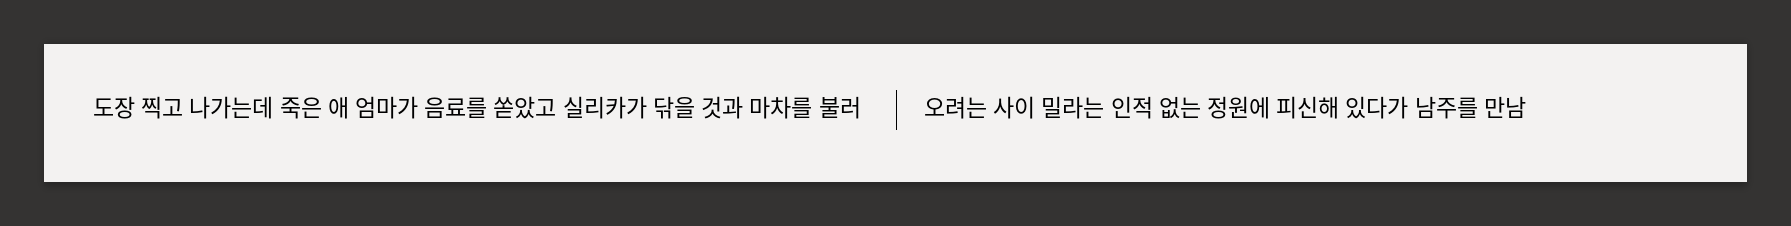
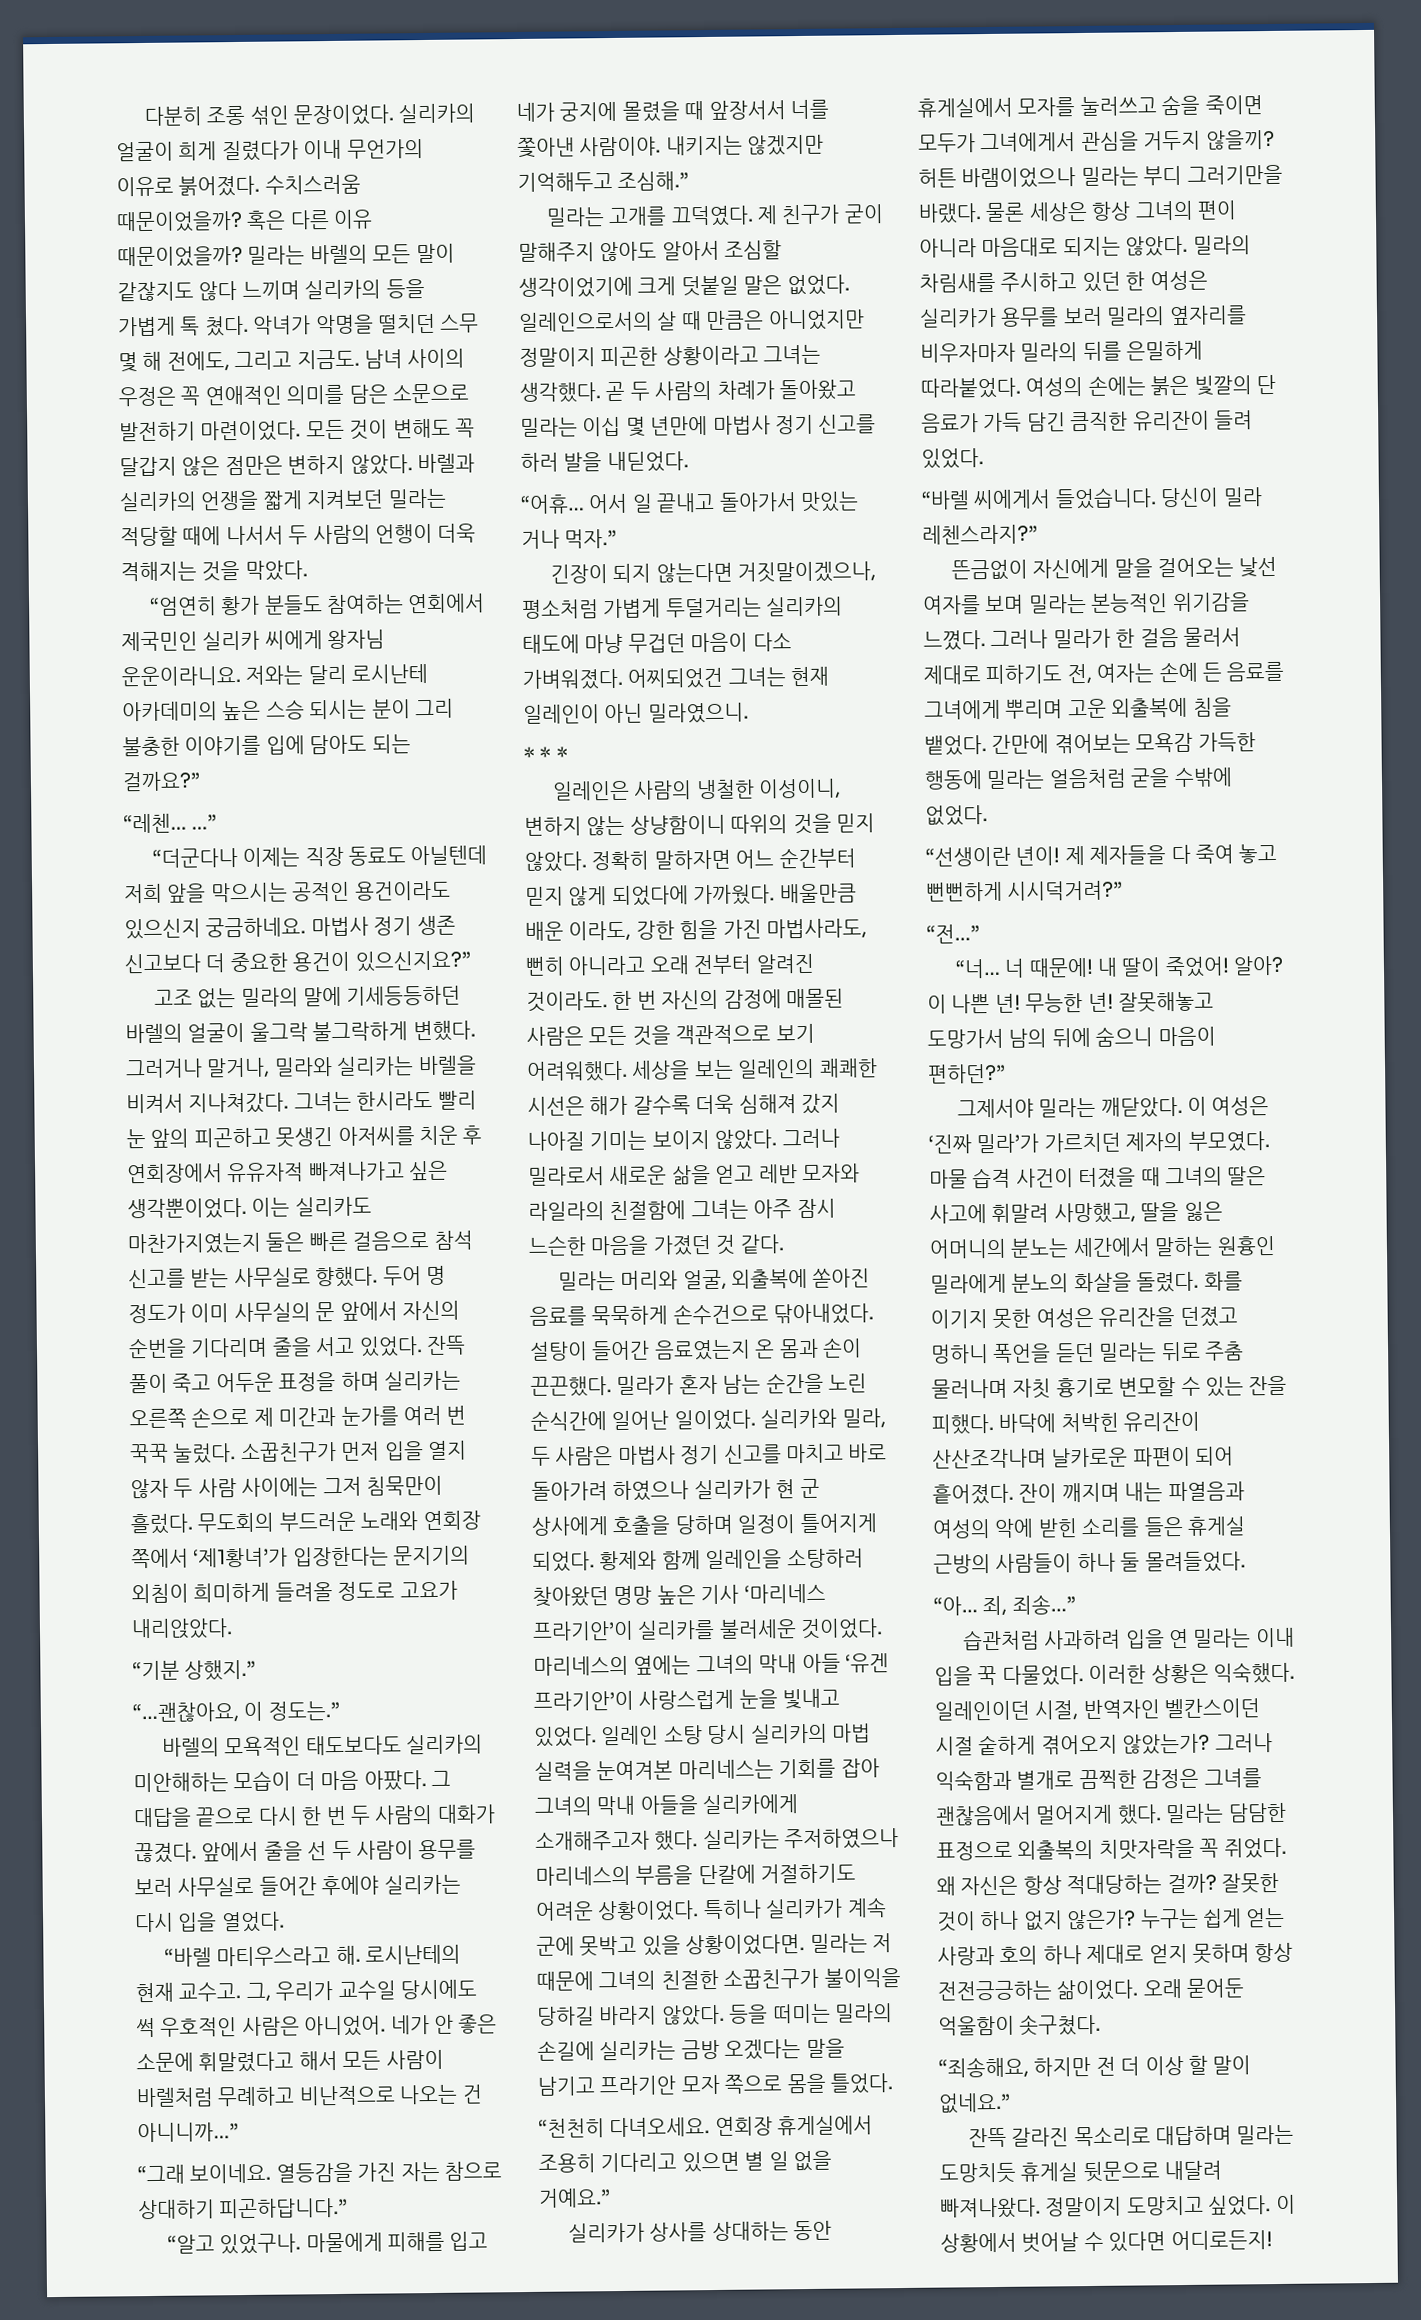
[93,96,1526,119] 도장 찍고 나가는데 죽은 애 엄마가 음료를 쏟았고 실리카가 닦을 것과 마차를 불러 오려는 사이 밀라는 인적 없는 정원에 피신해 있다가 남주를 만남 -> [143,103,476,126] [116,139,424,162] [116,174,361,197] [116,209,374,233] [117,243,455,268] [117,278,425,302] [117,313,480,337] [118,348,466,373] [118,383,469,407] [119,418,475,442] [119,453,475,477] [119,488,447,512] [120,523,477,547] [120,560,308,582] [148,593,486,616] [121,629,386,652] [121,663,429,687] [122,698,454,722] [122,734,411,757] [122,771,201,792] [123,813,218,834] [151,845,488,868] [124,880,451,904] [124,915,456,940] [124,950,471,974] [153,985,462,1009] [125,1020,476,1044] [125,1055,477,1079] [126,1090,477,1114] [126,1125,483,1149] [127,1160,449,1184] [127,1196,372,1220] [127,1230,473,1255] [128,1265,446,1289] [128,1300,460,1324] [128,1335,466,1359] [129,1370,461,1394] [129,1405,467,1429] [129,1440,467,1464] [130,1475,443,1499] [130,1510,481,1535] [131,1545,471,1569] [131,1580,458,1604] [131,1618,233,1640] [132,1659,257,1681] [132,1700,340,1724] [161,1734,483,1757] [133,1770,451,1793] [133,1804,496,1828] [134,1839,477,1864] [134,1874,461,1898] [134,1911,285,1933] [163,1944,461,1967] [135,1979,477,2003] [136,2014,498,2038] [136,2049,444,2073] [136,2084,483,2108] [137,2122,239,2143] [137,2161,502,2185] [138,2197,349,2220] [166,2231,489,2255] [516,99,829,123] [517,134,825,158] [517,171,690,192] [545,204,884,227] [518,240,783,262] [518,274,850,298] [518,309,865,332] [519,344,822,367] [519,379,856,403] [520,414,877,437] [520,451,689,473] [520,491,859,514] [521,528,618,549] [549,561,876,584] [522,596,844,619] [522,632,792,654] [522,666,830,690] [523,702,749,724] [523,746,568,763] [551,778,841,801] [524,813,875,836] [524,847,856,872] [525,883,857,907] [525,918,867,942] [525,953,815,976] [526,988,844,1012] [526,1023,815,1046] [526,1058,878,1082] [527,1093,840,1116] [527,1128,840,1151] [528,1163,860,1186] [528,1198,836,1221] [528,1234,784,1256] [557,1267,871,1291] [529,1303,875,1326] [529,1337,862,1361] [530,1372,867,1397] [530,1408,886,1431] [531,1443,888,1466] [531,1478,820,1502] [531,1513,877,1536] [532,1548,864,1572] [532,1583,826,1607] [532,1618,884,1641] [533,1653,889,1676] [533,1688,841,1711] [534,1723,871,1747] [534,1758,880,1781] [534,1794,799,1816] [535,1828,900,1851] [535,1863,857,1886] [535,1897,887,1922] [536,1933,892,1957] [536,1968,901,1991] [537,2003,893,2026] [537,2038,845,2061] [537,2073,893,2096] [538,2115,874,2138] [538,2150,832,2173] [538,2188,611,2208] [567,2220,832,2243] [917,94,1263,118] [918,129,1275,153] [918,164,1283,189] [918,200,1237,224] [919,235,1251,258] [919,270,1208,293] [919,305,1247,328] [920,340,1204,363] [920,374,1276,399] [921,410,1253,433] [921,448,984,469] [921,487,1263,510] [922,524,1038,545] [950,556,1278,581] [923,592,1250,615] [923,627,1241,651] [923,661,1285,685] [924,697,1232,720] [924,732,1256,756] [924,767,1233,790] [925,805,988,826] [925,843,1278,867] [926,880,1124,902] [926,924,980,944] [954,955,1285,979] [927,991,1214,1014] [927,1026,1216,1049] [927,1063,1006,1084] [956,1096,1270,1119] [928,1131,1270,1154] [929,1166,1267,1189] [929,1201,1223,1224] [929,1235,1276,1259] [930,1271,1243,1294] [930,1306,1238,1330] [930,1341,1244,1364] [931,1375,1288,1399] [931,1411,1201,1435] [932,1446,1235,1469] [932,1481,1245,1505] [932,1516,1246,1539] [933,1551,1246,1574] [933,1594,1076,1617] [962,1627,1295,1651] [934,1661,1295,1686] [934,1698,1261,1721] [935,1733,1273,1756] [935,1768,1262,1791] [935,1802,1287,1826] [936,1837,1287,1861] [936,1872,1279,1896] [937,1907,1286,1932] [937,1942,1294,1966] [937,1978,1245,2001] [938,2013,1102,2036] [938,2055,1252,2079] [938,2092,1011,2114] [967,2124,1295,2148] [939,2160,1223,2184] [940,2194,1296,2219] [940,2230,1273,2253] 다분히 조롱 섞인 문장이었다. 실리카의 얼굴이 희게 질렸다가 이내 무언가의 이유로 붉어졌다. 수치스러움 때문이었을까? 혹은 다른 이유 때문이었을까? 밀라는 바렐의 모든 말이 같잖지도 않다 느끼며 실리카의 등을 가볍게 톡 쳤다. 악녀가 악명을 떨치던 스무 몇 해 전에도, 그리고 지금도. 남녀 사이의 우정은 꼭 연애적인 의미를 담은 소문으로 발전하기 마련이었다. 모든 것이 변해도 꼭 달갑지 않은 점만은 변하지 않았다. 바렐과 실리카의 언쟁을 짧게 지켜보던 밀라는 적당할 때에 나서서 두 사람의 언행이 더욱 격해지는 것을 막았다. // “엄연히 황가 분들도 참여하는 연회에서 제국민인 실리카 씨에게 왕자님 운운이라니요. 저와는 달리 로시난테 아카데미의 높은 스승 되시는 분이 그리 불충한 이야기를 입에 담아도 되는 걸까요?” // “레첸… …” // “더군다나 이제는 직장 동료도 아닐텐데 저희 앞을 막으시는 공적인 용건이라도 있으신지 궁금하네요. 마법사 정기 생존 신고보다 더 중요한 용건이 있으신지요?” // 고조 없는 밀라의 말에 기세등등하던 바렐의 얼굴이 울그락 불그락하게 변했다. 그러거나 말거나, 밀라와 실리카는 바렐을 비켜서 지나쳐갔다. 그녀는 한시라도 빨리 눈 앞의 피곤하고 못생긴 아저씨를 치운 후 연회장에서 유유자적 빠져나가고 싶은 생각뿐이었다. 이는 실리카도 마찬가지였는지 둘은 빠른 걸음으로 참석 신고를 받는 사무실로 향했다. 두어 명 정도가 이미 사무실의 문 앞에서 자신의 순번을 기다리며 줄을 서고 있었다. 잔뜩 풀이 죽고 어두운 표정을 하며 실리카는 오른쪽 손으로 제 미간과 눈가를 여러 번 꾹꾹 눌렀다. 소꿉친구가 먼저 입을 열지 않자 두 사람 사이에는 그저 침묵만이 흘렀다. 무도회의 부드러운 노래와 연회장 쪽에서 ‘제1황녀’가 입장한다는 문지기의 외침이 희미하게 들려올 정도로 고요가 내리앉았다. // “기분 상했지.” // “…괜찮아요, 이 정도는.” // 바렐의 모욕적인 태도보다도 실리카의 미안해하는 모습이 더 마음 아팠다. 그 대답을 끝으로 다시 한 번 두 사람의 대화가 끊겼다. 앞에서 줄을 선 두 사람이 용무를 보러 사무실로 들어간 후에야 실리카는 다시 입을 열었다. // “바렐 마티우스라고 해. 로시난테의 현재 교수고. 그, 우리가 교수일 당시에도 썩 우호적인 사람은 아니었어. 네가 안 좋은 소문에 휘말렸다고 해서 모든 사람이 바렐처럼 무례하고 비난적으로 나오는 건 아니니까…” // “그래 보이네요. 열등감을 가진 자는 참으로 상대하기 피곤하답니다.” // “알고 있었구나. 마물에게 피해를 입고 네가 궁지에 몰렸을 때 앞장서서 너를 쫓아낸 사람이야. 내키지는 않겠지만 기억해두고 조심해.” // 밀라는 고개를 끄덕였다. 제 친구가 굳이 말해주지 않아도 알아서 조심할 생각이었기에 크게 덧붙일 말은 없었다. 일레인으로서의 살 때 만큼은 아니었지만 정말이지 피곤한 상황이라고 그녀는 생각했다. 곧 두 사람의 차례가 돌아왔고 밀라는 이십 몇 년만에 마법사 정기 신고를 하러 발을 내딛었다. // “어휴… 어서 일 끝내고 돌아가서 맛있는 거나 먹자.” // 긴장이 되지 않는다면 거짓말이겠으나, 평소처럼 가볍게 투덜거리는 실리카의 태도에 마냥 무겁던 마음이 다소 가벼워졌다. 어찌되었건 그녀는 현재 일레인이 아닌 밀라였으니. // * * * // 일레인은 사람의 냉철한 이성이니, 변하지 않는 상냥함이니 따위의 것을 믿지 않았다. 정확히 말하자면 어느 순간부터 믿지 않게 되었다에 가까웠다. 배울만큼 배운 이라도, 강한 힘을 가진 마법사라도, 뻔히 아니라고 오래 전부터 알려진 것이라도. 한 번 자신의 감정에 매몰된 사람은 모든 것을 객관적으로 보기 어려워했다. 세상을 보는 일레인의 쾌쾌한 시선은 해가 갈수록 더욱 심해져 갔지 나아질 기미는 보이지 않았다. 그러나 밀라로서 새로운 삶을 얻고 레반 모자와 라일라의 친절함에 그녀는 아주 잠시 느슨한 마음을 가졌던 것 같다. // 밀라는 머리와 얼굴, 외출복에 쏟아진 음료를 묵묵하게 손수건으로 닦아내었다. 설탕이 들어간 음료였는지 온 몸과 손이 끈끈했다. 밀라가 혼자 남는 순간을 노린 순식간에 일어난 일이었다. 실리카와 밀라, 두 사람은 마법사 정기 신고를 마치고 바로 돌아가려 하였으나 실리카가 현 군 상사에게 호출을 당하며 일정이 틀어지게 되었다. 황제와 함께 일레인을 소탕하러 찾아왔던 명망 높은 기사 ‘마리네스 프라기안’이 실리카를 불러세운 것이었다. 마리네스의 옆에는 그녀의 막내 아들 ‘유겐 프라기안’이 사랑스럽게 눈을 빛내고 있었다. 일레인 소탕 당시 실리카의 마법 실력을 눈여겨본 마리네스는 기회를 잡아 그녀의 막내 아들을 실리카에게 소개해주고자 했다. 실리카는 주저하였으나 마리네스의 부름을 단칼에 거절하기도 어려운 상황이었다. 특히나 실리카가 계속 군에 못박고 있을 상황이었다면. 밀라는 저 때문에 그녀의 친절한 소꿉친구가 불이익을 당하길 바라지 않았다. 등을 떠미는 밀라의 손길에 실리카는 금방 오겠다는 말을 남기고 프라기안 모자 쪽으로 몸을 틀었다. // “천천히 다녀오세요. 연회장 휴게실에서 조용히 기다리고 있으면 별 일 없을 거예요.” // 실리카가 상사를 상대하는 동안 휴게실에서 모자를 눌러쓰고 숨을 죽이면 모두가 그녀에게서 관심을 거두지 않을끼? 허튼 바램이었으나 밀라는 부디 그러기만을 바랬다. 물론 세상은 항상 그녀의 편이 아니라 마음대로 되지는 않았다. 밀라의 차림새를 주시하고 있던 한 여성은 실리카가 용무를 보러 밀라의 옆자리를 비우자마자 밀라의 뒤를 은밀하게 따라붙었다. 여성의 손에는 붉은 빛깔의 단 음료가 가득 담긴 큼직한 유리잔이 들려 있었다. // “바렐 씨에게서 들었습니다. 당신이 밀라 레첸스라지?” // 뜬금없이 자신에게 말을 걸어오는 낯선 여자를 보며 밀라는 본능적인 위기감을 느꼈다. 그러나 밀라가 한 걸음 물러서 제대로 피하기도 전, 여자는 손에 든 음료를 그녀에게 뿌리며 고운 외출복에 침을 뱉었다. 간만에 겪어보는 모욕감 가득한 행동에 밀라는 얼음처럼 굳을 수밖에 없었다. // “선생이란 년이! 제 제자들을 다 죽여 놓고 뻔뻔하게 시시덕거려?” // “전…” // “너… 너 때문에! 내 딸이 죽었어! 알아? 이 나쁜 년! 무능한 년! 잘못해놓고 도망가서 남의 뒤에 숨으니 마음이 편하던?” // 그제서야 밀라는 깨닫았다. 이 여성은 ‘진짜 밀라’가 가르치던 제자의 부모였다. 마물 습격 사건이 터졌을 때 그녀의 딸은 사고에 휘말려 사망했고, 딸을 잃은 어머니의 분노는 세간에서 말하는 원흉인 밀라에게 분노의 화살을 돌렸다. 화를 이기지 못한 여성은 유리잔을 던졌고 멍하니 폭언을 듣던 밀라는 뒤로 주춤 물러나며 자칫 흉기로 변모할 수 있는 잔을 피했다. 바닥에 처박힌 유리잔이 산산조각나며 날카로운 파편이 되어 흩어졌다. 잔이 깨지며 내는 파열음과 여성의 악에 받힌 소리를 들은 휴게실 근방의 사람들이 하나 둘 몰려들었다. // “아… 죄, 죄송…” // 습관처럼 사과하려 입을 연 밀라는 이내 입을 꾹 다물었다. 이러한 상황은 익숙했다. 일레인이던 시절, 반역자인 벨칸스이던 시절 숱하게 겪어오지 않았는가? 그러나 익숙함과 별개로 끔찍한 감정은 그녀를 괜찮음에서 멀어지게 했다. 밀라는 담담한 표정으로 외출복의 치맛자락을 꼭 쥐었다. 왜 자신은 항상 적대당하는 걸까? 잘못한 것이 하나 없지 않은가? 누구는 쉽게 얻는 사랑과 호의 하나 제대로 얻지 못하며 항상 전전긍긍하는 삶이었다. 오래 묻어둔 억울함이 솟구쳤다. // “죄송해요, 하지만 전 더 이상 할 말이 없네요.” // 잔뜩 갈라진 목소리로 대답하며 밀라는 도망치듯 휴게실 뒷문으로 내달려 빠져나왔다. 정말이지 도망치고 싶었다. 이 상황에서 벗어날 수 있다면 어디로든지!

